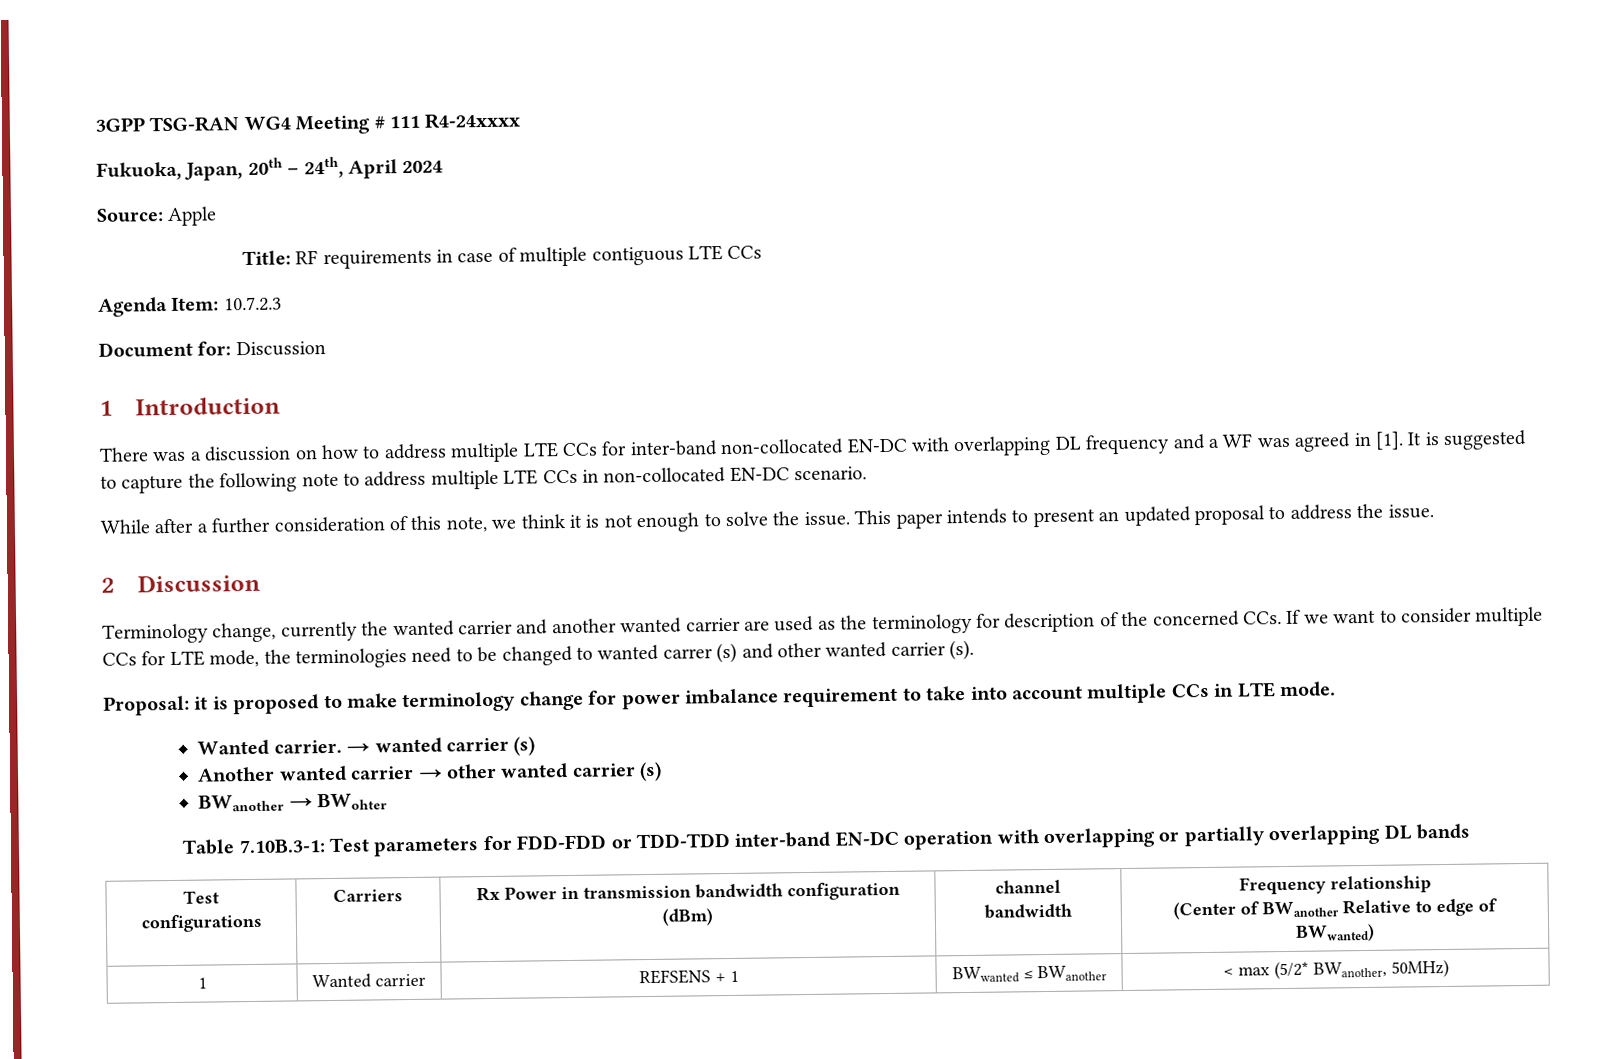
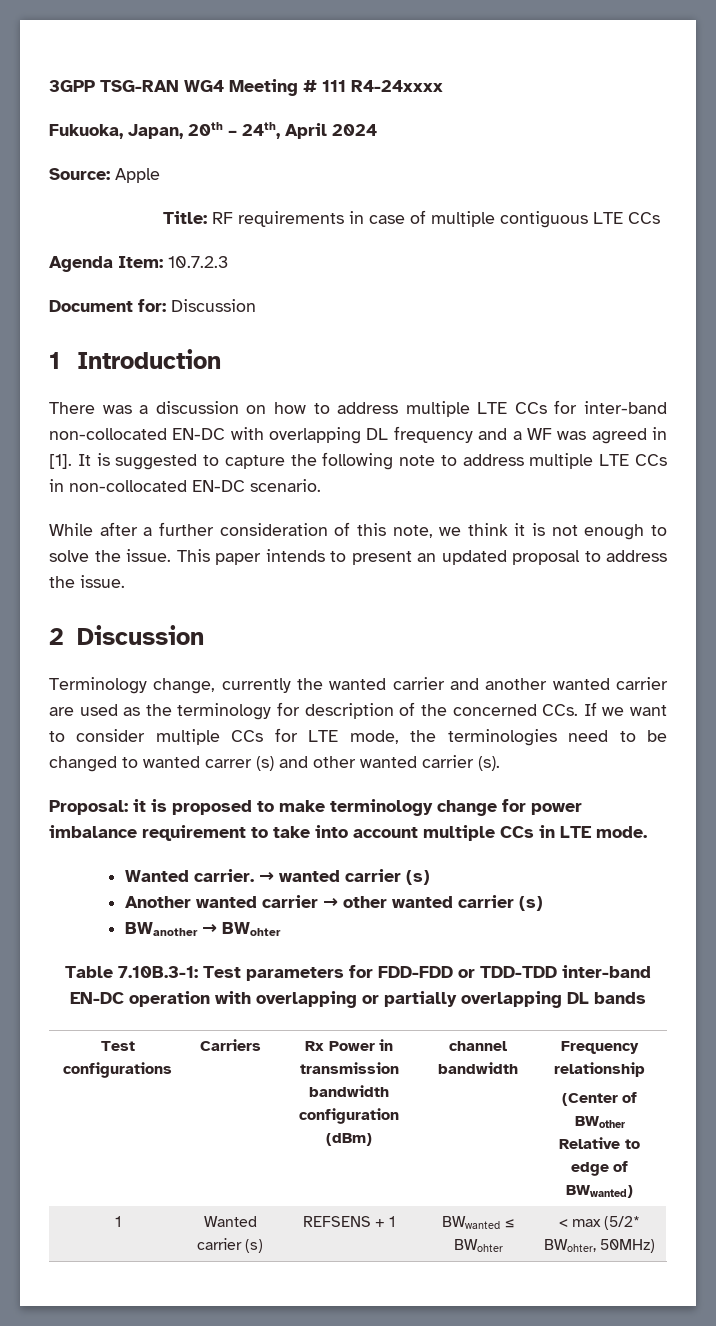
[1262,901,1339,918] BWanother -> [574,1116,625,1128] BWother
(426, 980) none -> [245,1239,264,1253] (s)
[1036,965,1107,982] BWanother -> [453,1239,503,1252] BWohter
[1312,961,1387,978] BWanother, -> [543,1239,596,1252] BWohter,

